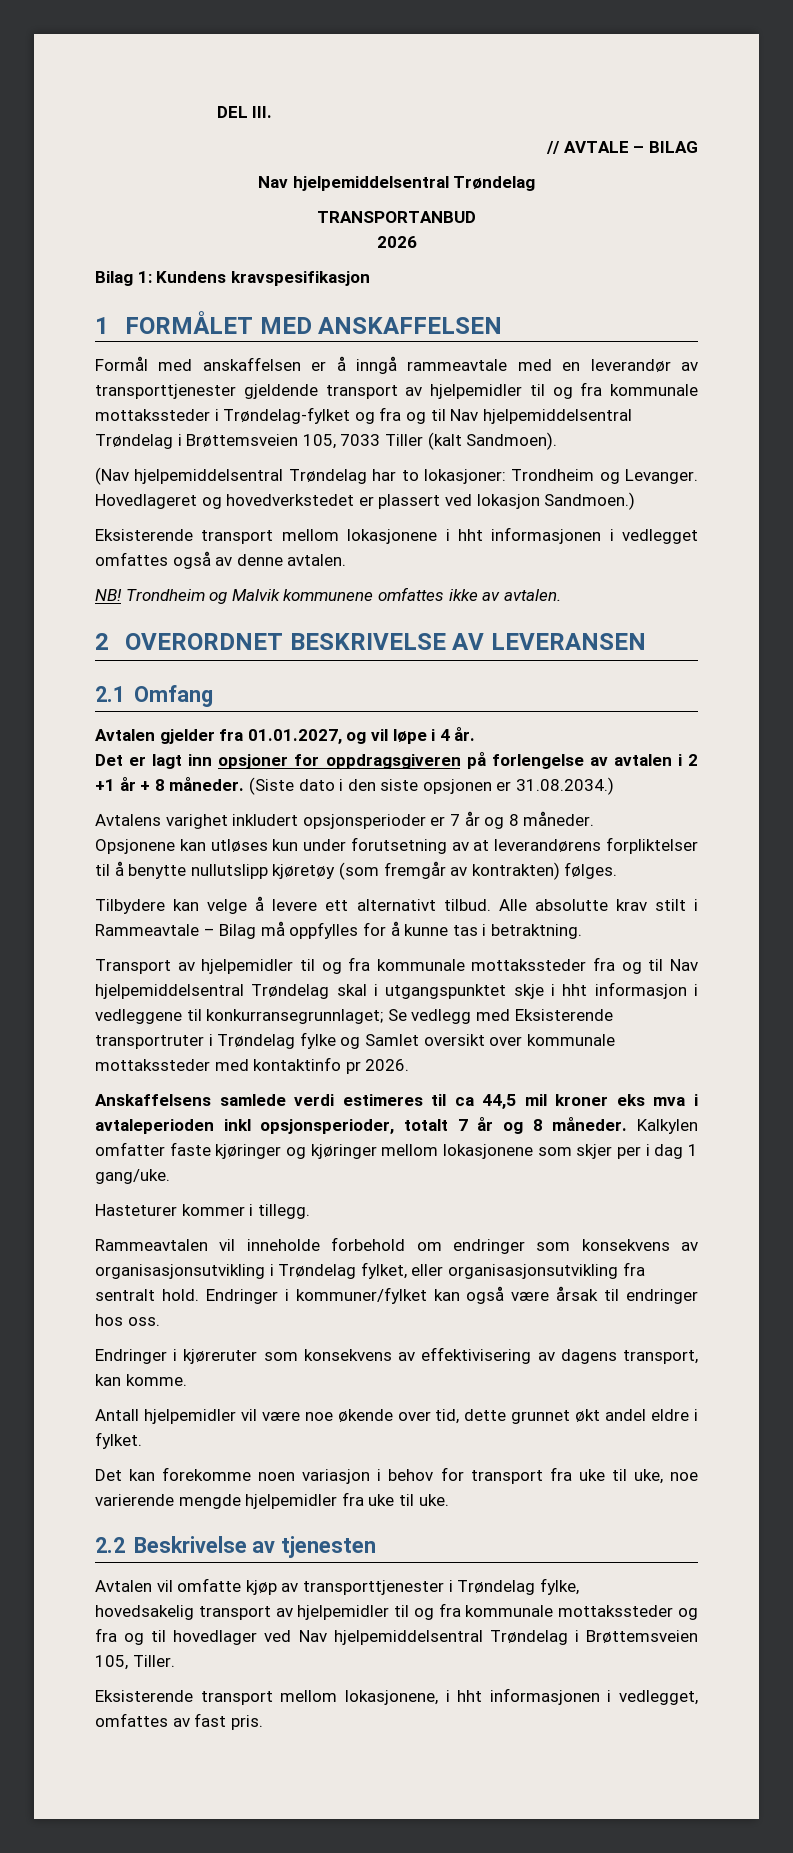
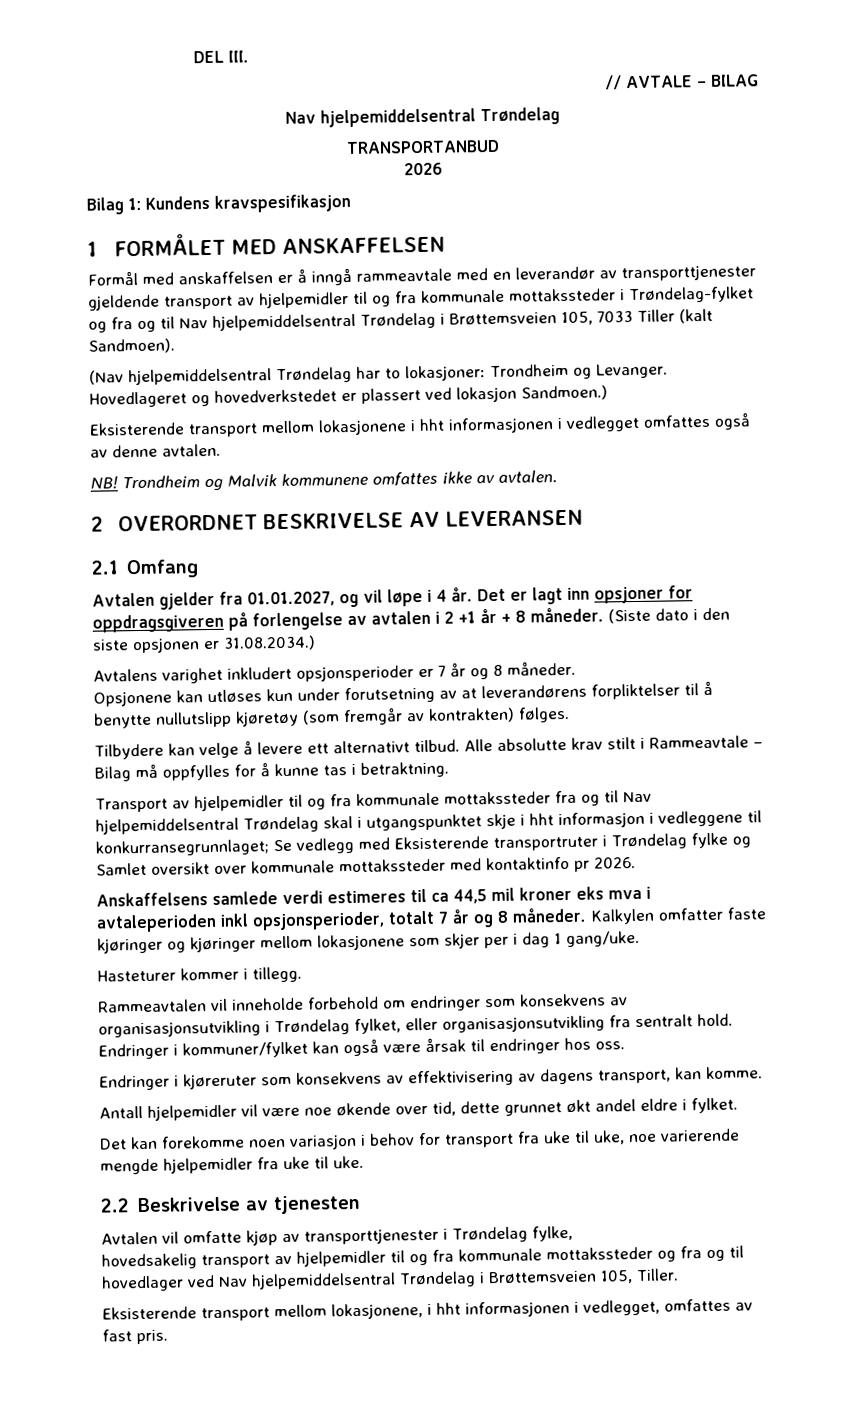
(476, 734) // -> (473, 594) none

